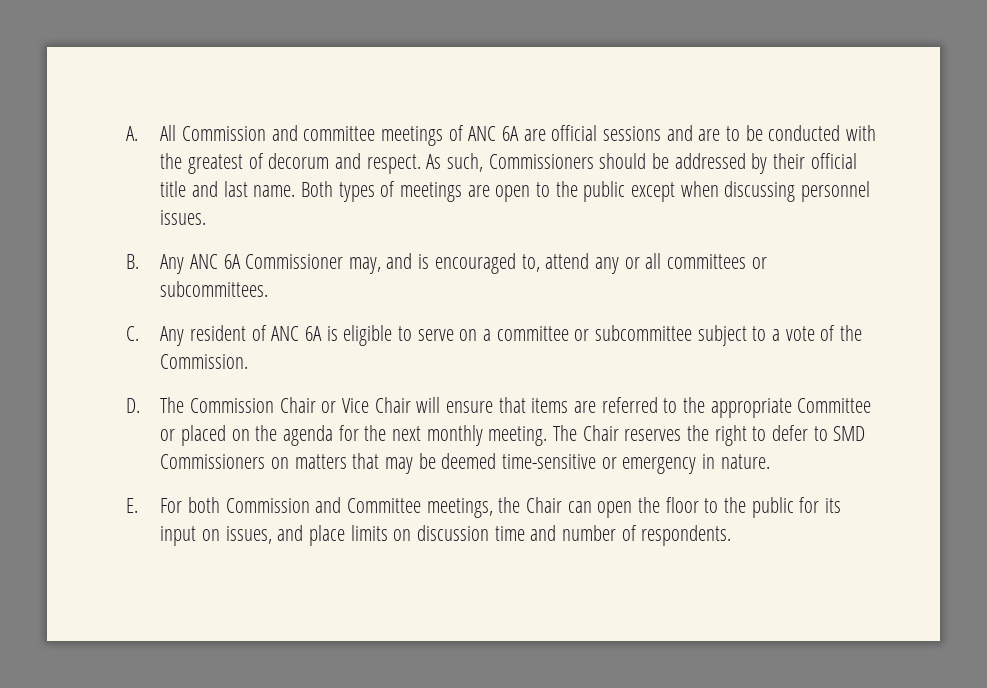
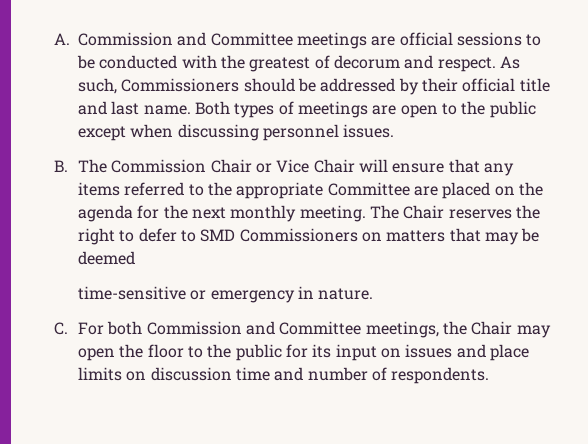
[160,125,519,146] All Commission and committee meetings of ANC 6A -> [78,32,368,49] Commission and Committee meetings
[666,125,721,141] and are -> (522, 39) none
[160,253,767,274] [160,281,269,297] [125,325,862,346] [160,354,249,369] [125,398,140,413] Any ANC 6A Commissioner may, and is encouraged to, attend any or all committees or subcommittees. // C. Any resident of ANC 6A is eligible to serve on a committee or subcommittee subject to a vote of the Commission. // D. -> (69, 166) none
[531,398,596,413] items are -> [483,163,514,176] [78,182,121,196] any items
[160,429,176,441] or -> [413,186,438,196] are
(497, 461) none -> (136, 258) //
[125,498,138,513] E. -> [54,322,69,335] C.
[567,501,592,513] can -> [516,325,551,338] may
[225,526,272,544] issues, -> [405,344,453,358] issues

